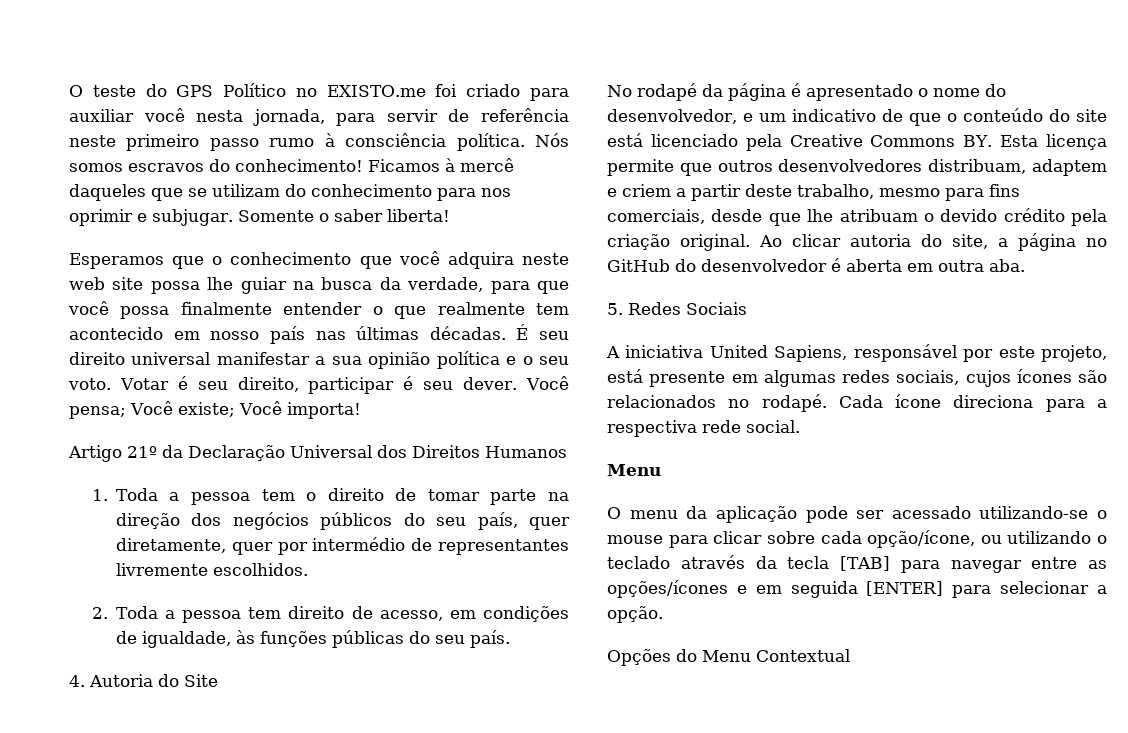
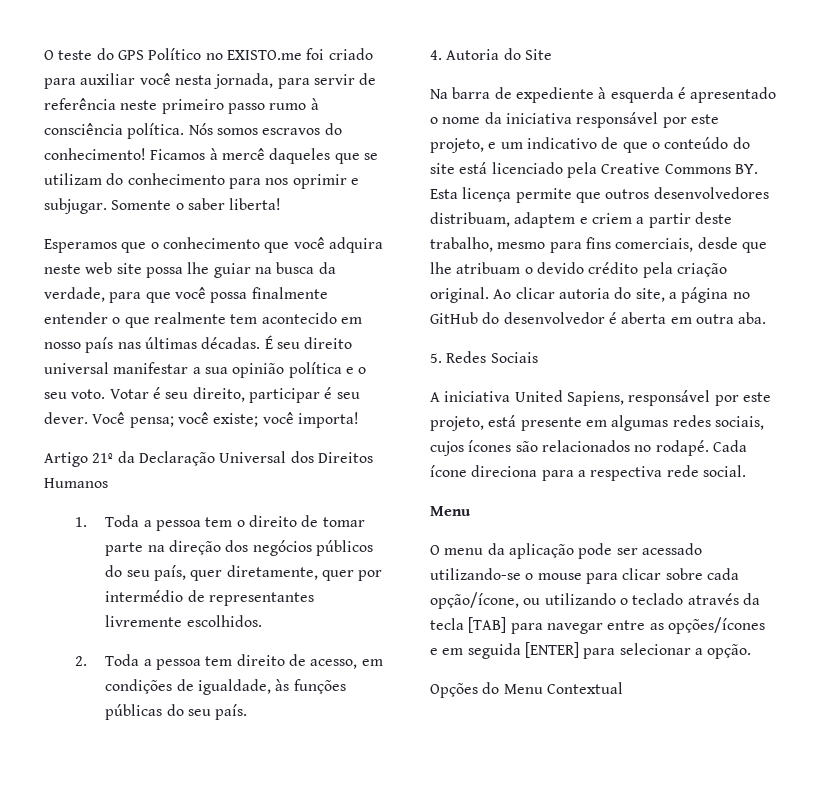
[130,401,282,417] Você existe; Você -> [177,412,294,427] você existe; você
[607,83,1006,101] [607,109,737,124] No rodapé da página é apresentado o nome do desenvolvedor, -> [430,87,777,103] [430,112,719,128] [430,138,484,153] Na barra de expediente à esquerda é apresentado o nome da iniciativa responsável por este projeto,

